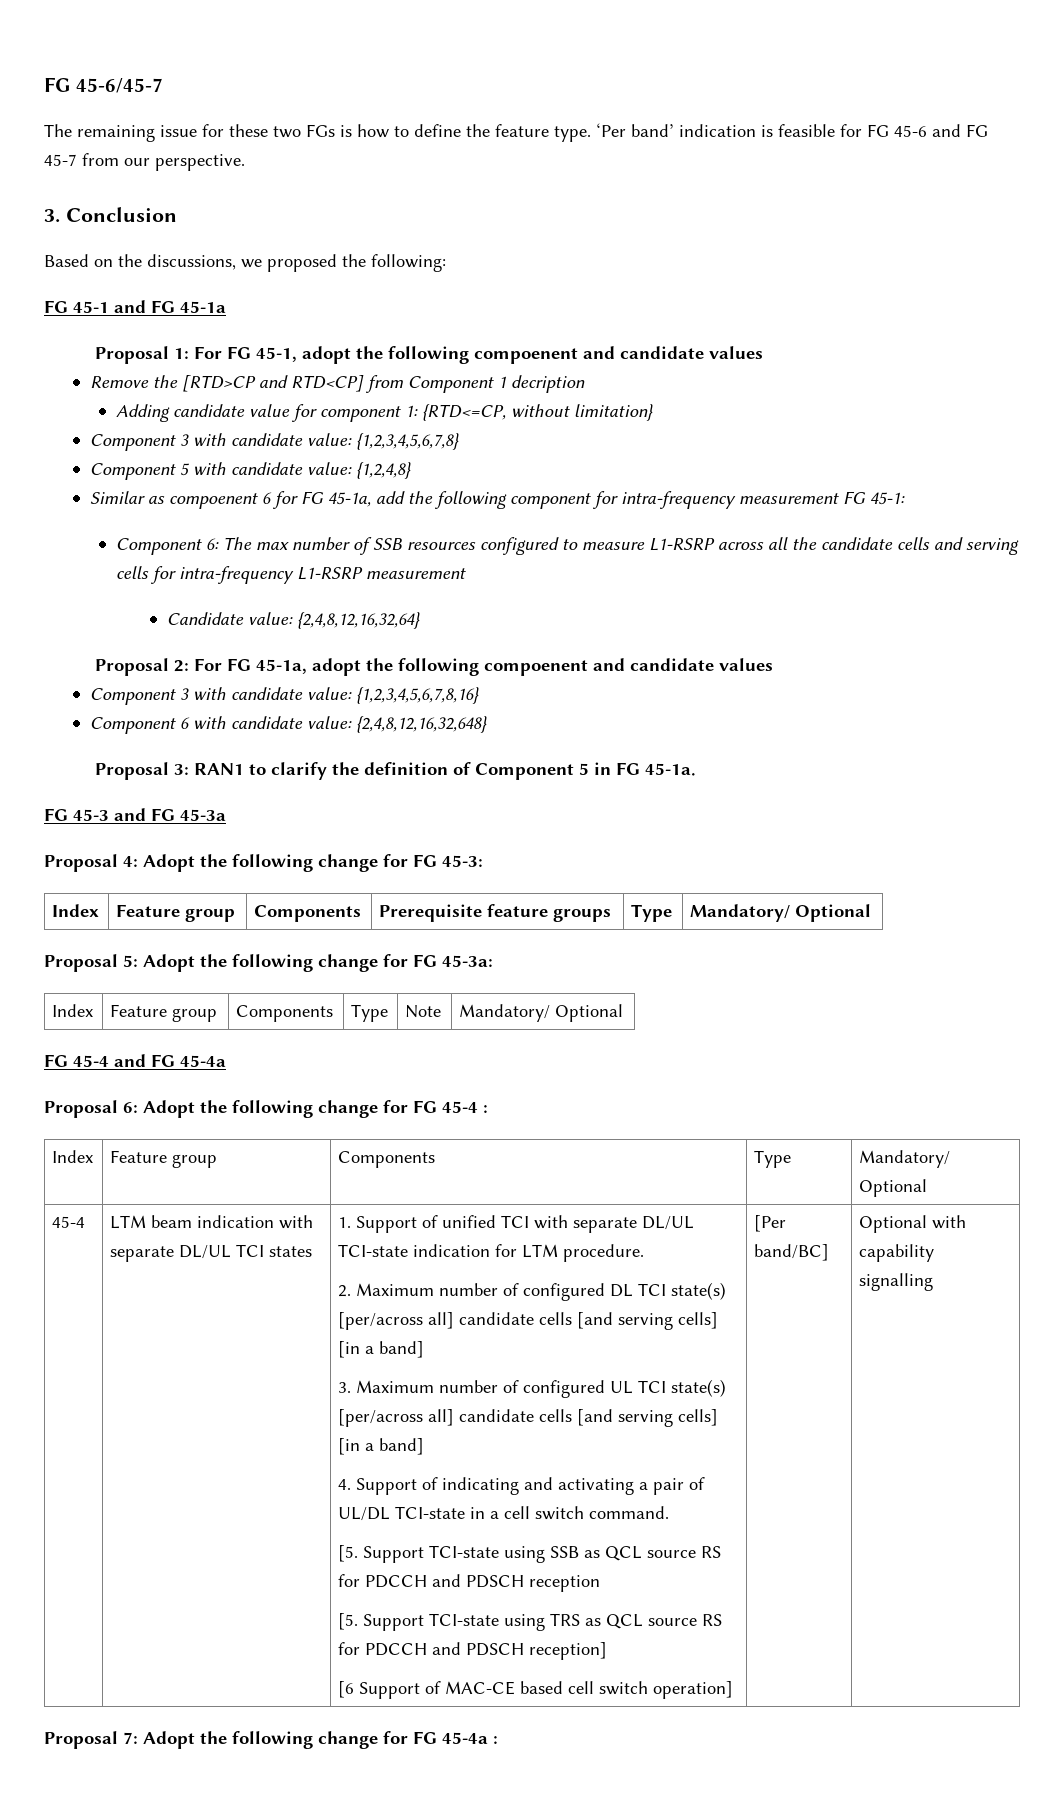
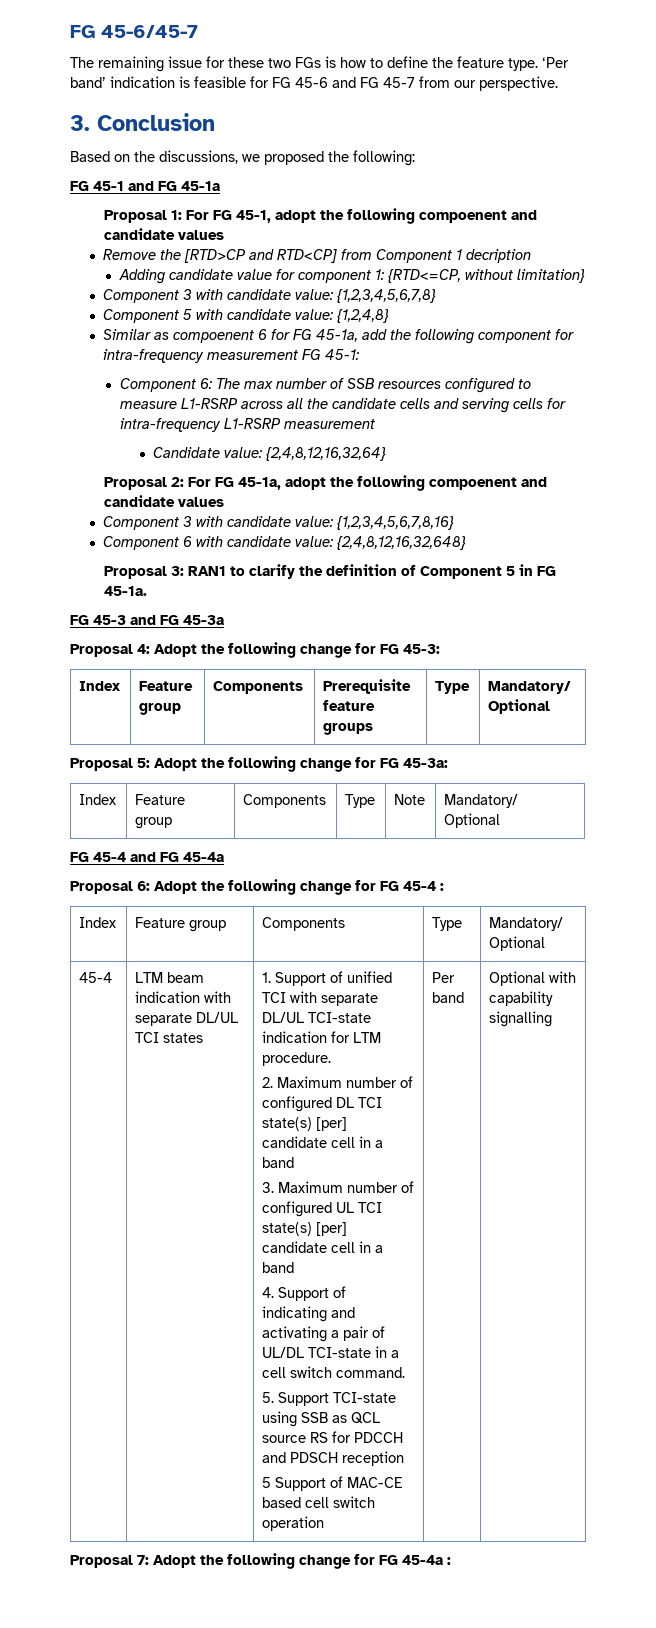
[338,1312,719,1330] [338,1341,425,1358] [per/across all] candidate cells [and serving cells] [in a band] -> [316,1117,348,1131] [262,1136,384,1148] [262,1157,295,1168] [per] candidate cell in a band
[338,1409,719,1427] [338,1438,425,1455] [per/across all] candidate cells [and serving cells] [in a band] -> [316,1222,348,1236] [262,1241,384,1253] [262,1262,295,1273] [per] candidate cell in a band
[338,1545,359,1562] [5. -> [262,1392,275,1403] 5.
[338,1613,723,1631] [338,1642,608,1660] [338,1681,355,1698] [5. Support TCI-state using TRS as QCL source RS for PDCCH and PDSCH reception] // [6 -> [262,1477,272,1488] 5
[653,1681,734,1699] [754,1215,787,1232] [754,1244,830,1261] operation] | [Per band/BC] -> [262,1516,325,1531] [432,972,456,983] [432,992,465,1003] operation | Per band

